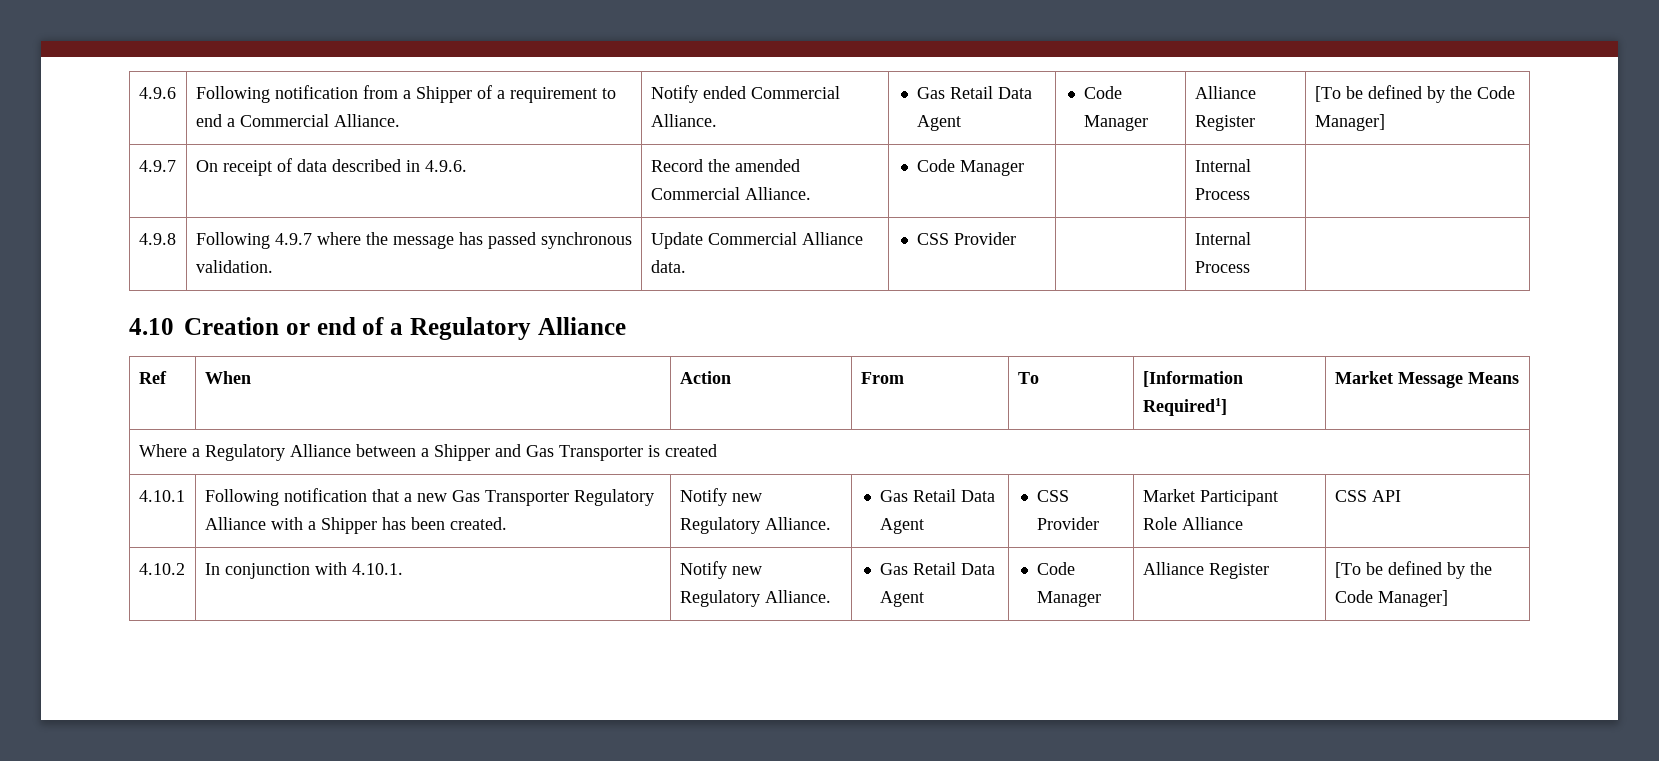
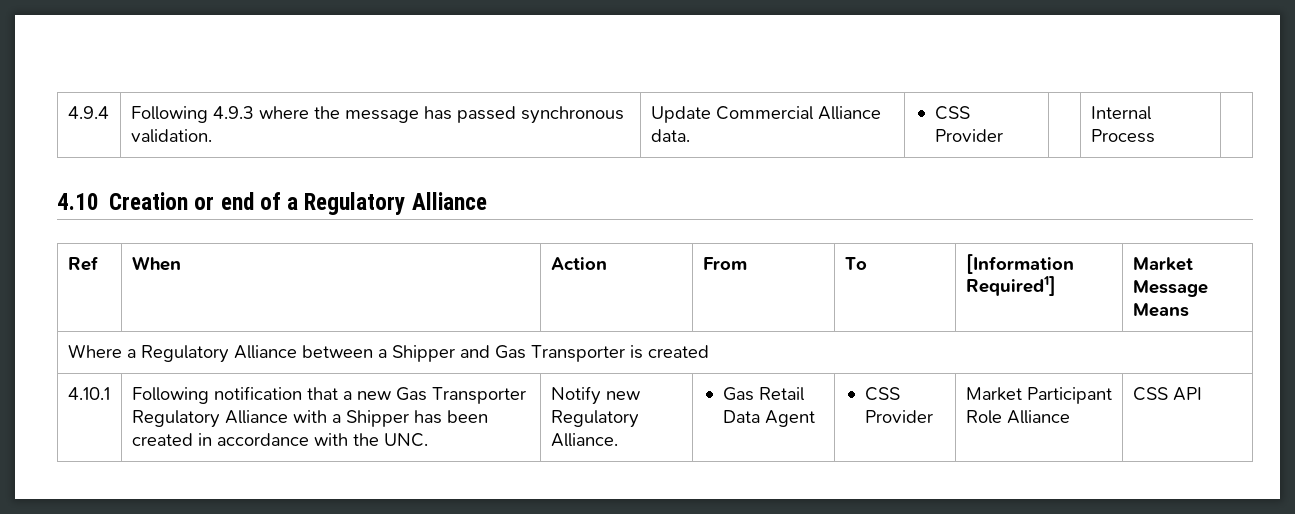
[138,87,176,99] [195,85,616,103] [195,114,400,127] [650,85,840,103] [650,114,717,127] [917,86,1033,99] [917,115,962,131] [1084,86,1123,99] [1084,115,1149,131] [1194,86,1256,99] [1194,115,1255,131] [1314,85,1515,103] [1314,114,1385,131] [138,160,176,172] [195,158,467,176] [650,159,800,172] [650,187,811,200] [917,159,1025,176] [1194,159,1251,172] [1194,188,1250,200] [138,233,176,245] [195,232,312,249] 4.9.6 | Following notification from a Shipper of a requirement to end a Commercial Alliance. | Notify ended Commercial Alliance. | Gas Retail Data Agent | Code Manager | Alliance Register | [To be defined by the Code Manager] // 4.9.7 | On receipt of data described in 4.9.6. | Record the amended Commercial Alliance. | Code Manager | | Internal Process | // 4.9.8 | Following 4.9.7 -> [67,106,109,119] [130,106,254,123] 4.9.4 | Following 4.9.3
[449,517,507,530] created. -> [131,433,428,447] created in accordance with the UNC.
[138,563,185,575] [204,562,403,579] [679,561,762,579] [679,590,831,607] [880,562,996,575] [880,591,925,607] [1037,562,1076,575] [1037,591,1102,607] [1142,562,1269,579] [1334,561,1492,579] [1334,590,1448,607] // 4.10.2 | In conjunction with 4.10.1. | Notify new Regulatory Alliance. | Gas Retail Data Agent | Code Manager | Alliance Register | [To be defined by the Code Manager] -> (1202, 394) none

